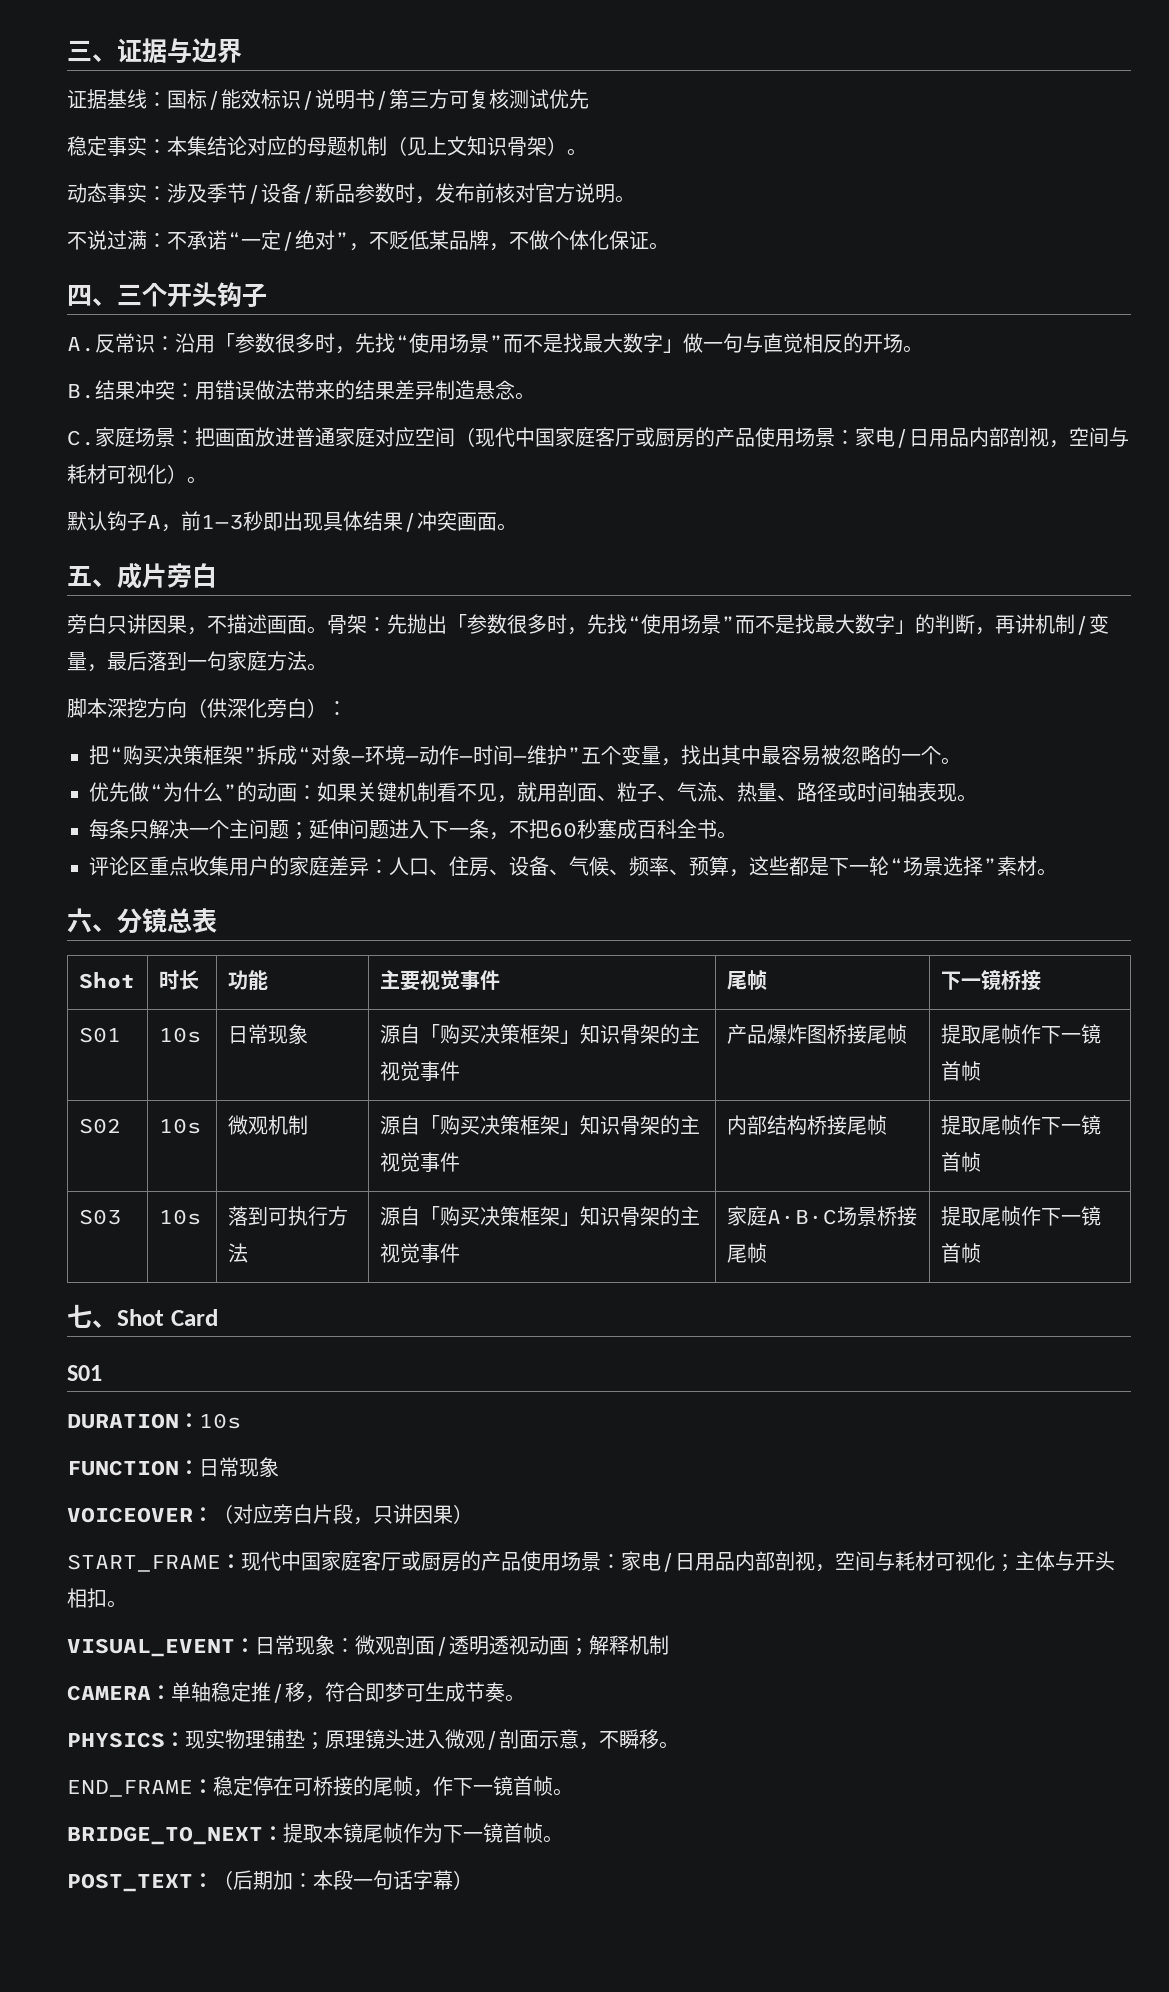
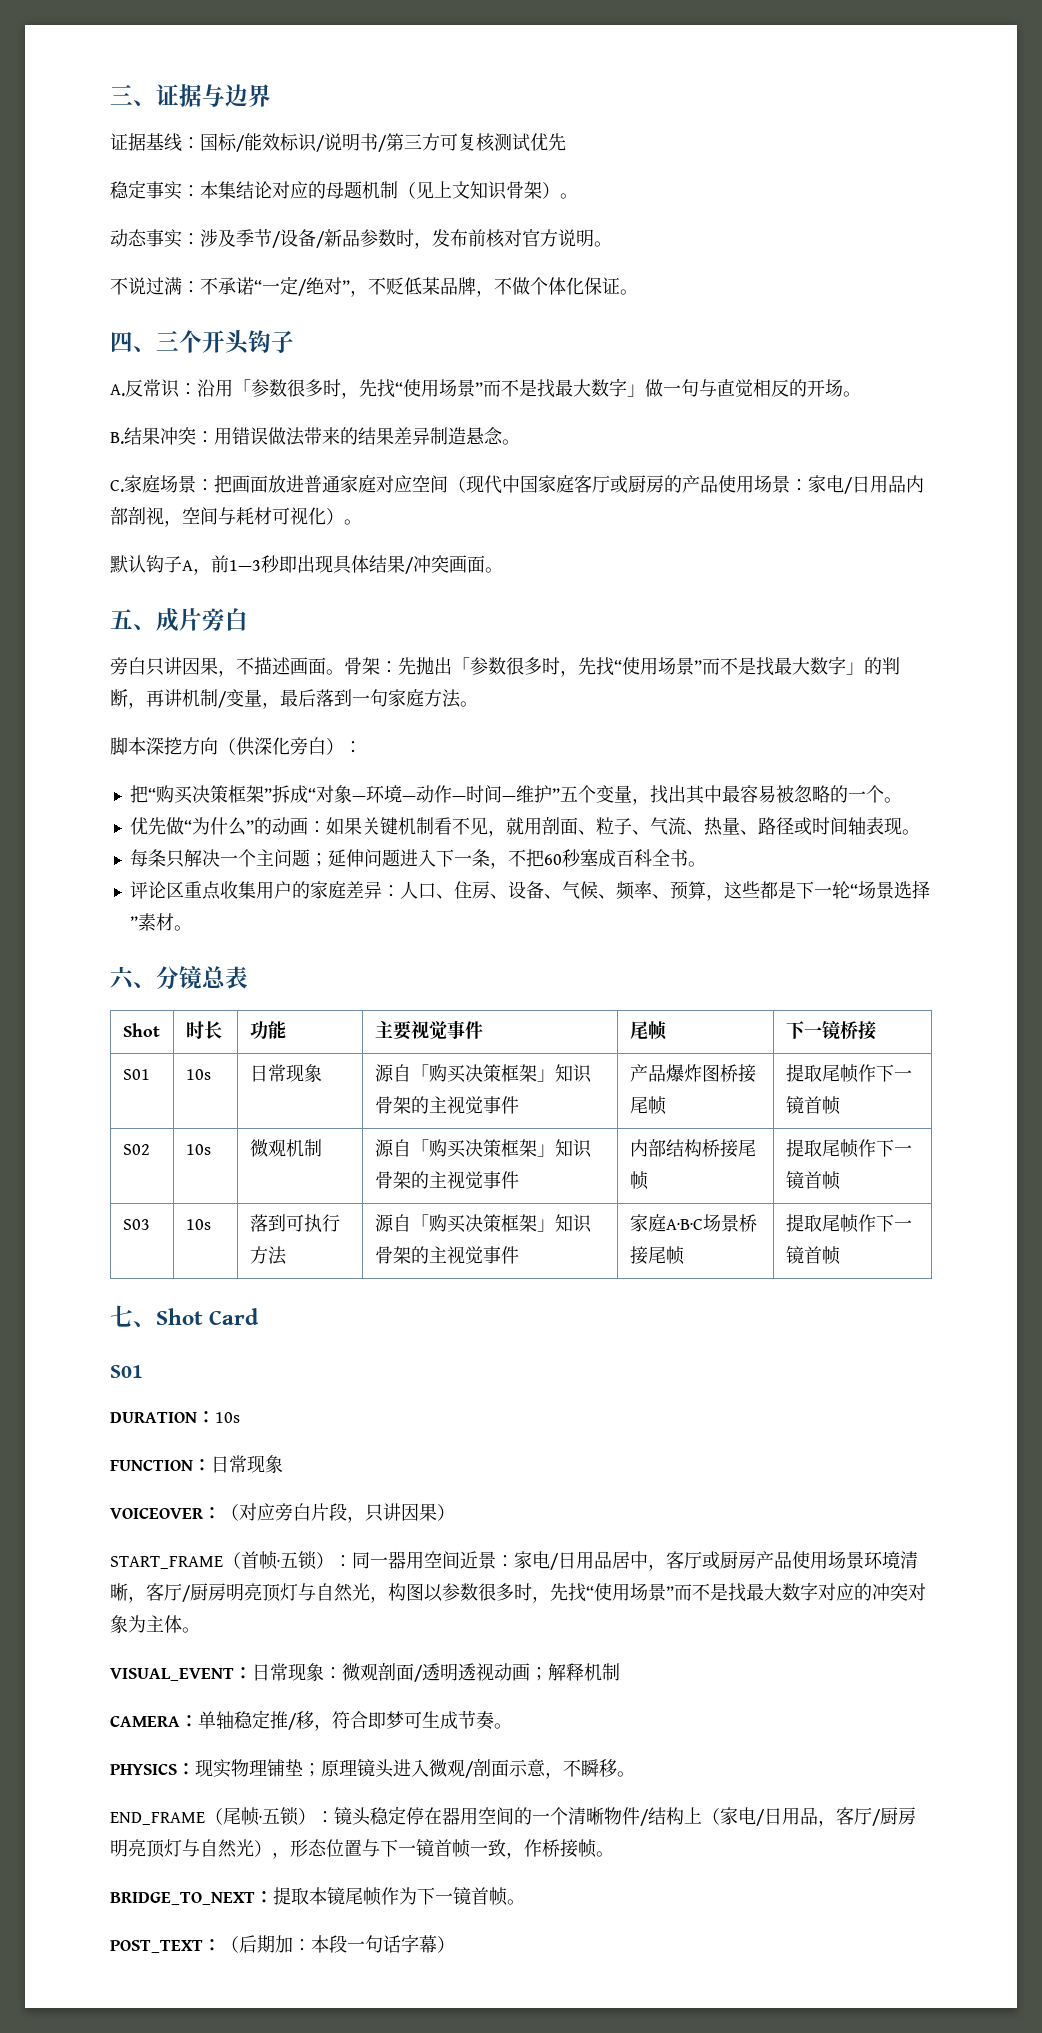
[221,1551,1115,1572] [67,1588,107,1608] ：现代中国家庭客厅或厨房的产品使用场景：家电/日用品内部剖视，空间与耗材可视化；主体与开头相扣 -> [223,1551,918,1571] [110,1582,926,1603] [110,1615,182,1633] （首帧·五锁）：同一器用空间近景：家电/日用品居中，客厅或厨房产品使用场景环境清晰，客厅/厨房明亮顶灯与自然光，构图以参数很多时，先找“使用场景”而不是找最大数字对应的冲突对象为主体
[193,1776,533,1797] ：稳定停在可桥接的尾帧，作下一镜首 -> [205,1806,916,1827] [110,1839,578,1859] （尾帧·五锁）：镜头稳定停在器用空间的一个清晰物件/结构上（家电/日用品，客厅/厨房明亮顶灯与自然光），形态位置与下一镜首帧一致，作桥接

